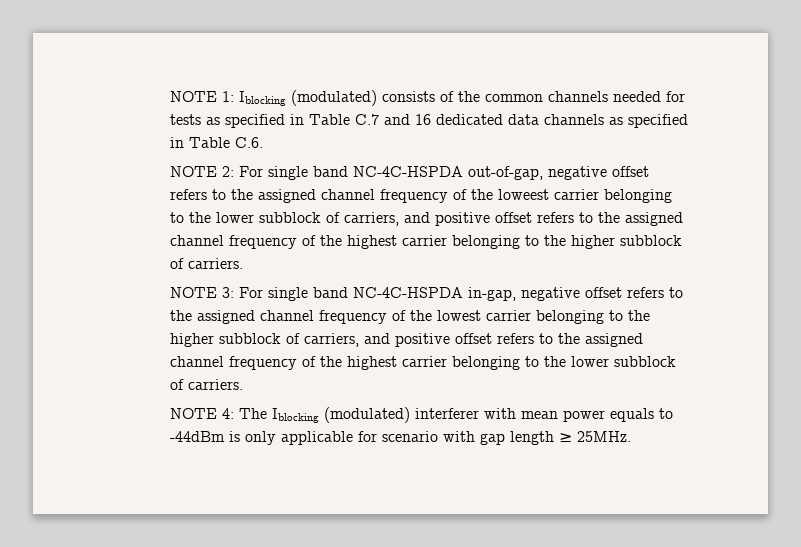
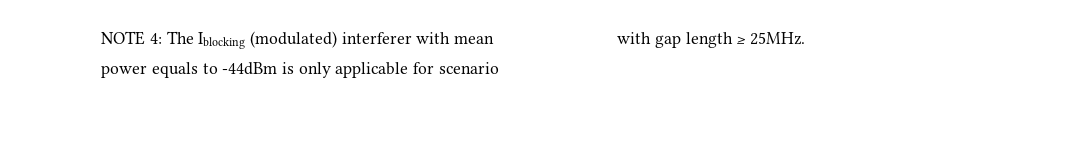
[169,90,685,106] [169,114,688,128] [169,137,263,148] [169,166,649,180] [169,189,672,203] [169,212,683,226] [169,235,682,249] [169,258,243,269] [169,287,683,301] [169,310,650,324] [169,333,643,347] [169,356,676,370] [169,379,243,390] [169,408,217,419] NOTE 1: Iblocking (modulated) consists of the common channels needed for tests as specified in Table C.7 and 16 dedicated data channels as specified in Table C.6. // NOTE 2: For single band NC-4C-HSPDA out-of-gap, negative offset refers to the assigned channel frequency of the loweest carrier belonging to the lower subblock of carriers, and positive offset refers to the assigned channel frequency of the highest carrier belonging to the higher subblock of carriers. // NOTE 3: For single band NC-4C-HSPDA in-gap, negative offset refers to the assigned channel frequency of the lowest carrier belonging to the higher subblock of carriers, and positive offset refers to the assigned channel frequency of the highest carrier belonging to the lower subblock of carriers. // NOTE -> [101,31,146,45] NOTE

